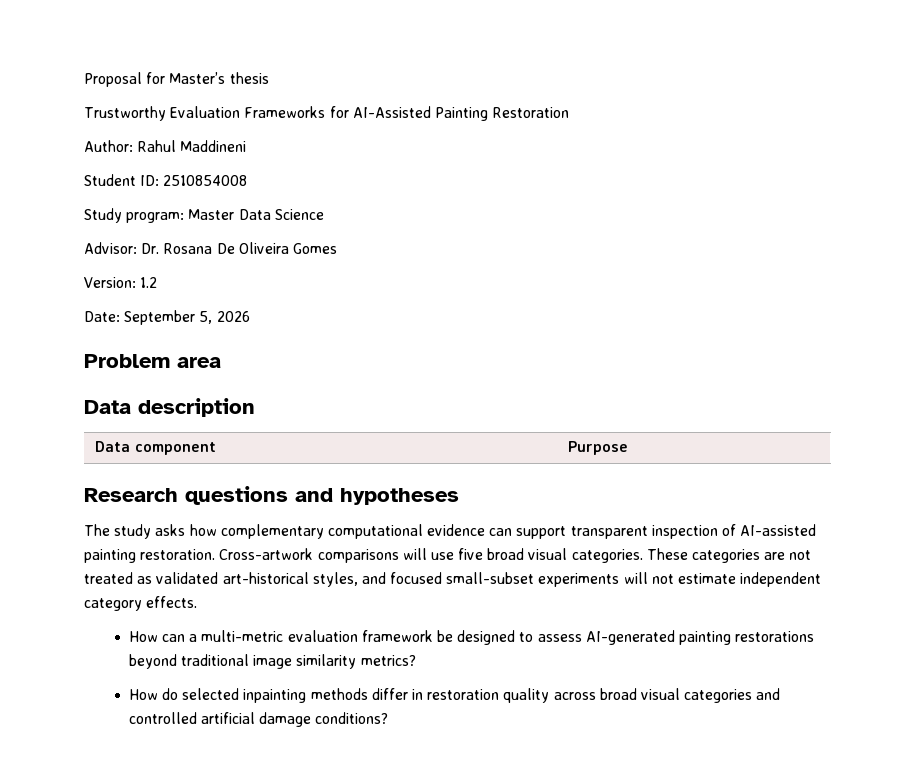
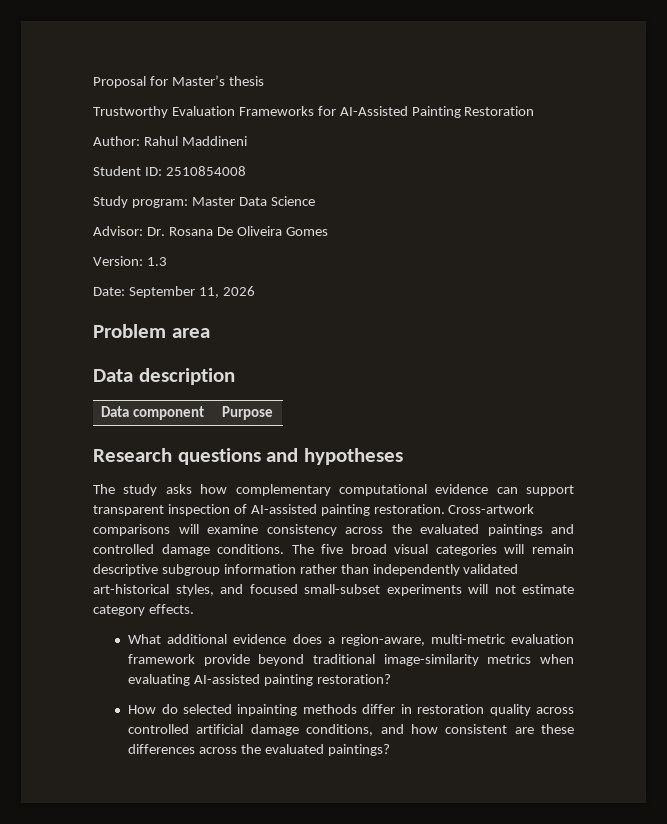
[140,277,158,288] 1.2 -> [146,257,167,266] 1.3
[199,311,213,324] 5, -> [198,287,219,298] 11,
[430,548,812,563] [84,572,153,584] use five broad visual categories. These categories are not treated as -> [207,524,574,536] [93,544,574,556] [93,564,460,576] examine consistency across the evaluated paintings and controlled damage conditions. The five broad visual categories will remain descriptive subgroup information rather than independently
[740,572,822,587] independent -> (574, 589) none
[128,630,815,645] [128,654,416,669] How can a multi-metric evaluation framework be designed to assess AI-generated painting restorations beyond traditional image similarity metrics? -> [128,634,574,646] [128,654,574,666] [128,674,391,686] What additional evidence does a region-aware, multi-metric evaluation framework provide beyond traditional image-similarity metrics when evaluating AI-assisted painting restoration?
[599,688,781,703] [128,712,389,727] broad visual categories and controlled artificial damage conditions? -> [128,724,574,736] [128,744,390,756] controlled artificial damage conditions, and how consistent are these differences across the evaluated paintings?

